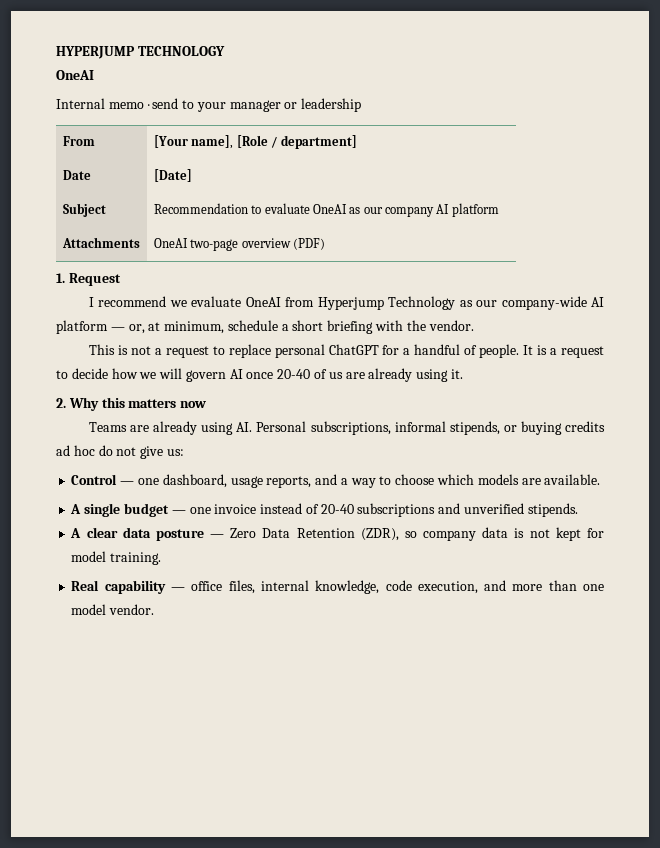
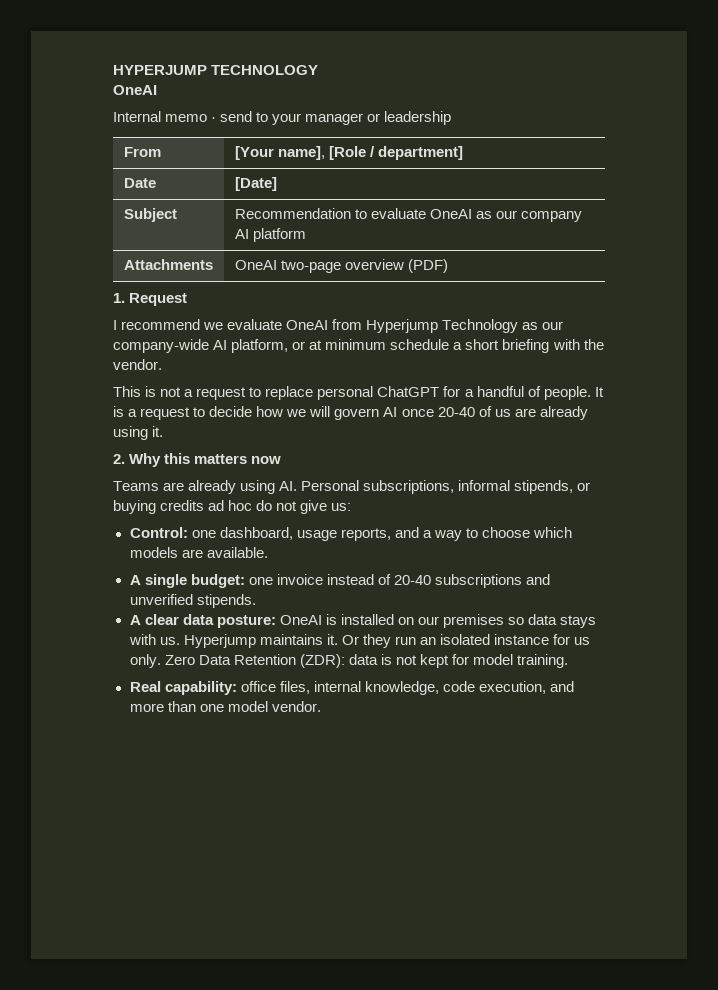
[56,320,225,334] platform — or, at minimum, -> [231,339,387,353] platform, or at minimum
[71,474,135,485] Control — -> [129,527,188,538] Control:
[123,503,186,517] budget — -> [190,574,245,588] budget:
[155,528,477,541] posture — Zero Data Retention (ZDR), so company -> [216,614,597,628] [128,634,591,648] [129,654,345,668] posture: OneAI is installed on our premises so data stays with us. Hyperjump maintains it. Or they run an isolated instance for us only. Zero Data Retention (ZDR):
[104,580,185,594] capability — -> [164,681,237,695] capability:

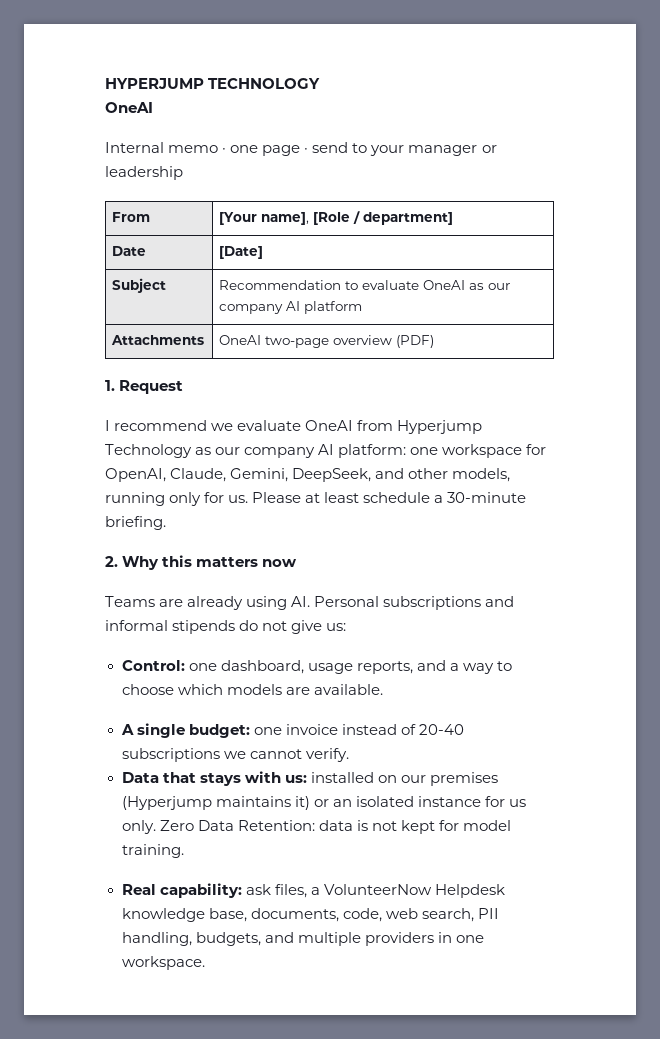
(217, 119) none -> [230,145,309,156] one page ·
[113,339,604,353] [113,359,162,370] [113,386,604,400] [113,406,588,420] [113,426,164,440] company-wide AI platform, or at minimum schedule a short briefing with the vendor. // This is not a request to replace personal ChatGPT for a handful of people. It is a request to decide how we will govern AI once 20-40 of us are already using it. -> [244,444,547,458] [105,468,511,482] [105,492,527,506] [105,516,166,530] company AI platform: one workspace for OpenAI, Claude, Gemini, DeepSeek, and other models, running only for us. Please at least schedule a 30-minute briefing.
[363,480,591,494] [113,500,253,514] subscriptions, informal stipends, or buying credits ad hoc -> [383,596,515,610] [105,620,236,634] subscriptions and informal stipends
[525,574,550,585] [129,594,256,608] [129,614,597,628] [128,634,416,648] and unverified stipends. // A clear data posture: OneAI is installed on our premises so data stays with us. Hyperjump maintains it. Or they run -> [223,748,349,762] [121,771,498,786] [121,796,329,810] we cannot verify. // Data that stays with us: installed on our premises (Hyperjump maintains it) or
[233,654,345,668] Retention (ZDR): -> [237,820,315,831] Retention:
[240,681,574,695] [129,701,321,712] office files, internal knowledge, code execution, and more than one model vendor. -> [245,884,505,898] [121,908,499,922] [121,932,484,946] [121,956,205,970] ask files, a VolunteerNow Helpdesk knowledge base, documents, code, web search, PII handling, budgets, and multiple providers in one workspace.

